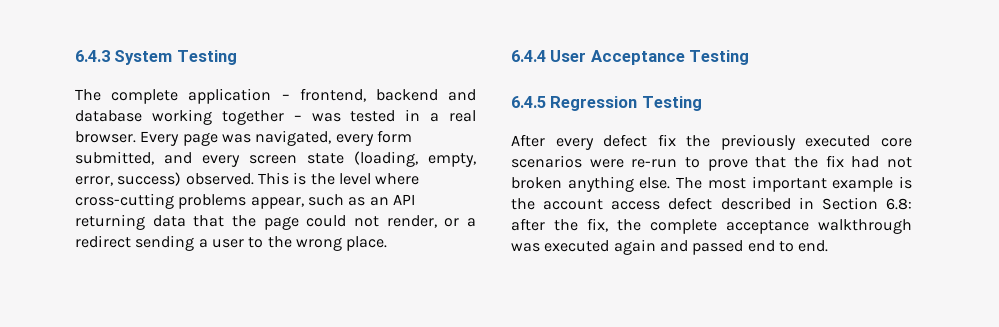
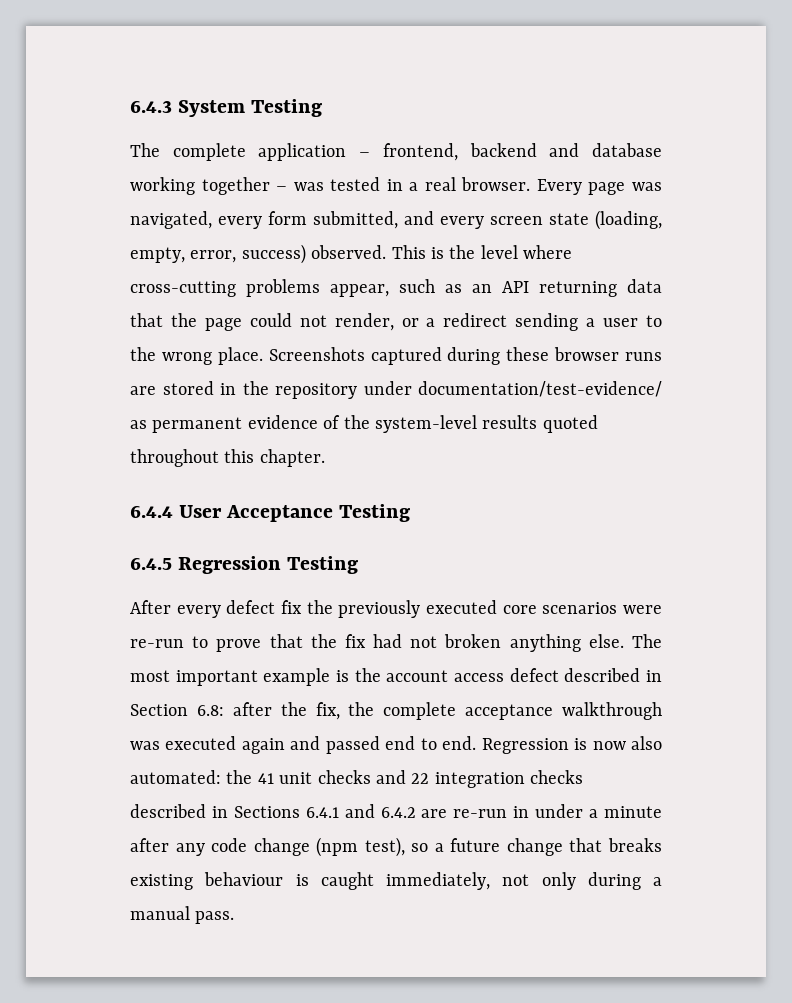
(388, 243) none -> [268,347,662,365] [130,381,662,399] [130,415,598,433] [130,449,325,467] Screenshots captured during these browser runs are stored in the repository under documentation/test-evidence/ as permanent evidence of the system-level results quoted throughout this chapter.
(829, 246) none -> [481,736,662,754] [130,770,584,788] [130,804,663,818] [130,837,663,857] [130,872,662,890] [130,906,235,924] Regression is now also automated: the 41 unit checks and 22 integration checks described in Sections 6.4.1 and 6.4.2 are re-run in under a minute after any code change (npm test), so a future change that breaks existing behaviour is caught immediately, not only during a manual pass.

